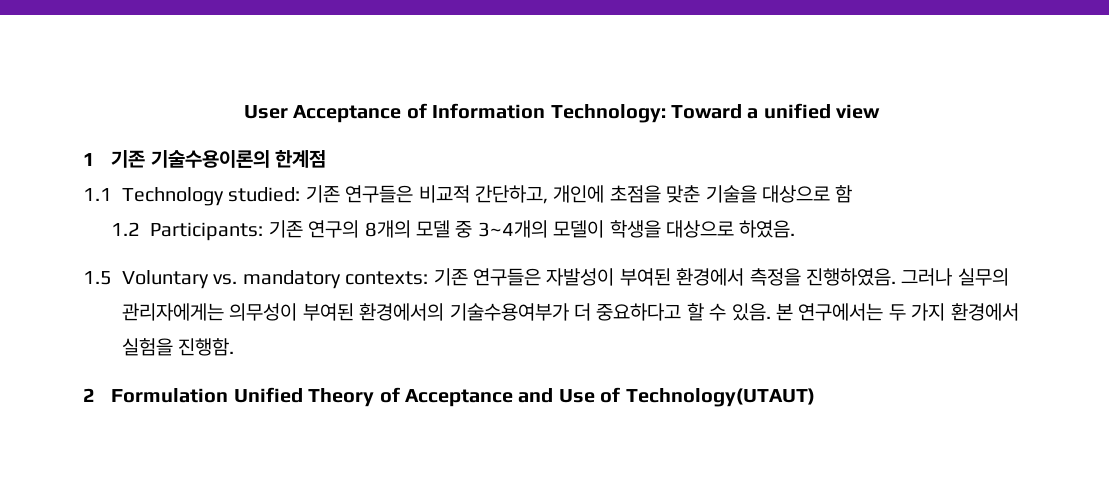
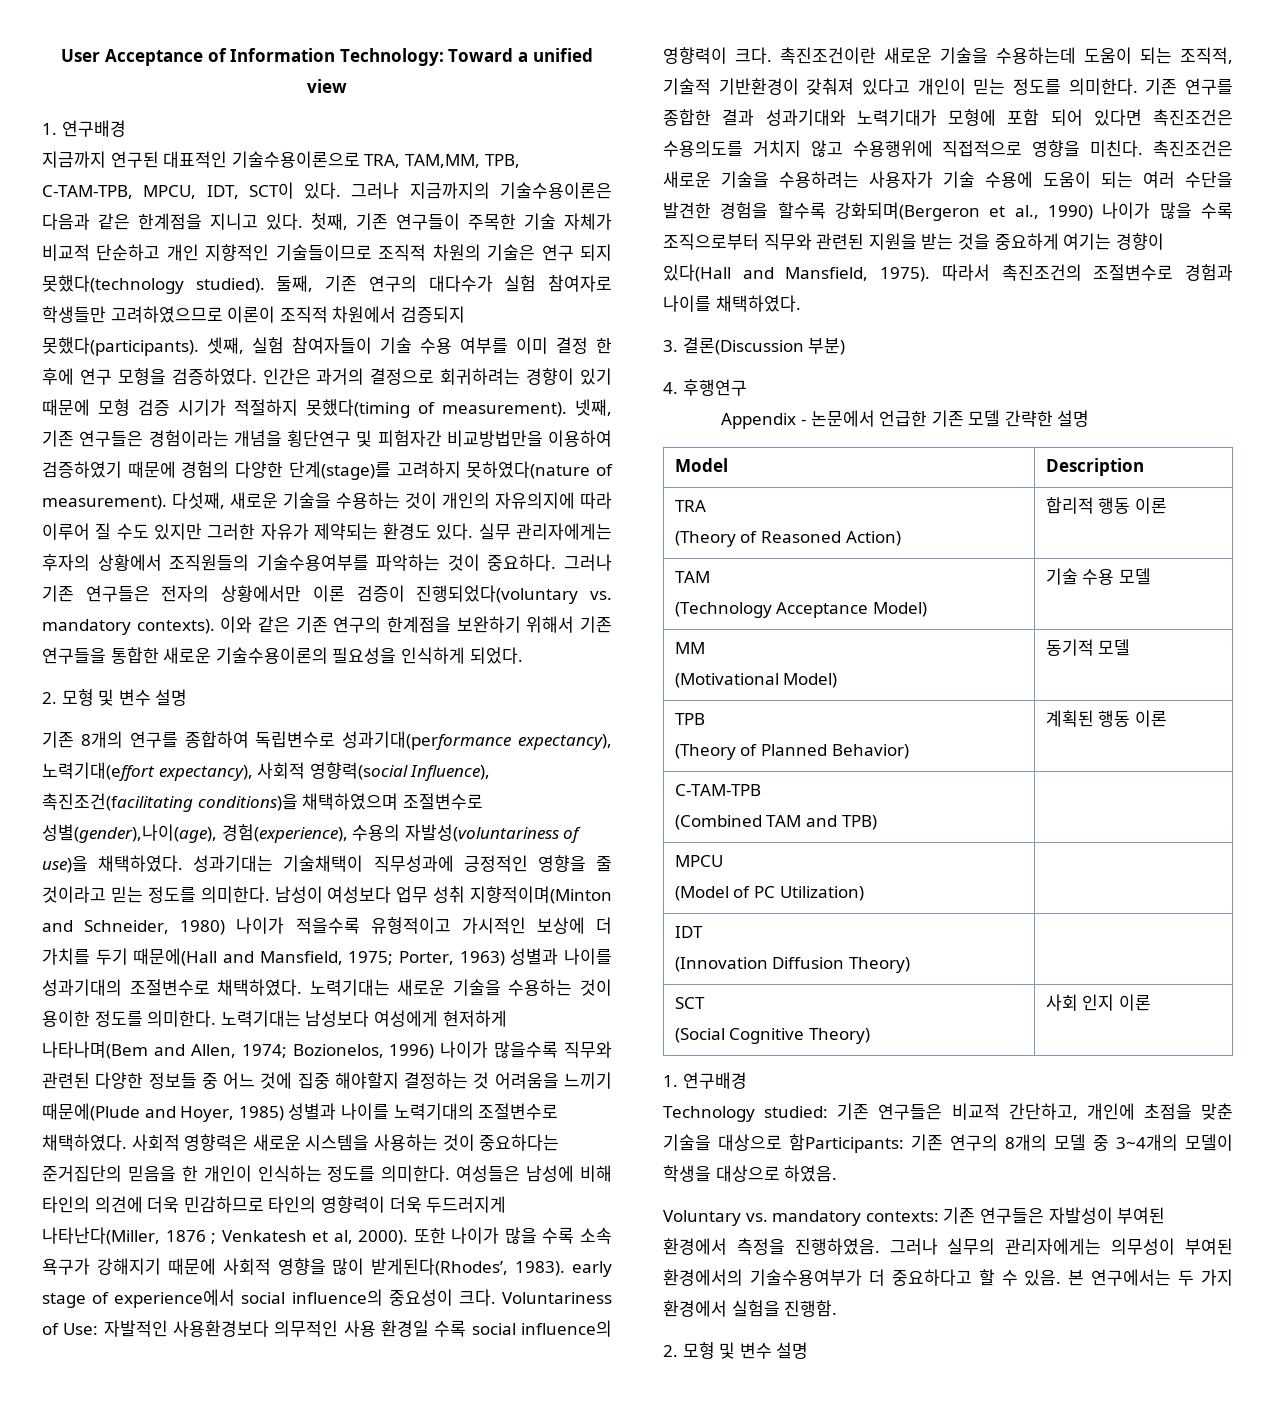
[83,150,327,168] [83,188,112,201] 1 기존 기술수용이론의 한계점 // 1.1 -> [42,120,126,137] [42,151,520,168] [42,182,612,199] [42,213,612,230] [42,244,612,261] [42,275,612,294] [42,306,465,323] [42,337,612,356] [42,368,612,385] [42,399,612,418] [42,430,612,447] [42,461,613,480] [42,492,612,510] [42,523,612,540] [42,554,612,571] [42,585,612,604] [42,616,612,635] [42,647,523,664] [42,689,188,706] [42,731,612,750] [42,762,491,781] [42,793,483,812] [42,824,582,843] [42,855,612,873] [42,886,612,904] [42,917,612,935] [42,948,612,966] [42,979,612,996] [42,1010,507,1027] [42,1041,612,1059] [42,1072,612,1089] [42,1103,559,1122] [42,1134,560,1151] [42,1165,612,1182] [42,1196,507,1213] [42,1227,612,1245] [42,1258,612,1277] [42,1289,612,1308] [42,1320,612,1337] [663,47,1233,64] [663,78,1233,95] [663,109,1233,126] [663,140,1233,157] [663,171,1233,188] [663,202,1233,221] [663,233,1164,250] [663,264,1233,282] [663,295,801,312] [663,337,846,355] [663,379,747,396] [721,410,1090,429] [674,458,728,472] [1045,458,1144,476] [674,500,706,512] [674,531,901,547] [1045,497,1168,514] [674,571,710,583] [674,602,928,618] [1045,568,1152,585] [674,642,705,654] [674,673,838,688] [1045,639,1131,656] [674,713,705,725] [674,744,909,760] [1045,710,1168,727] [674,784,761,796] [674,815,877,830] [674,855,723,867] [674,886,864,901] [674,926,703,938] [674,957,911,973] [674,997,705,1009] [674,1028,871,1044] [1045,994,1152,1011] [663,1072,747,1089] 1. 연구배경 // 지금까지 연구된 대표적인 기술수용이론으로 TRA, TAM,MM, TPB, C-TAM-TPB, MPCU, IDT, SCT이 있다. 그러나 지금까지의 기술수용이론은 다음과 같은 한계점을 지니고 있다. 첫째, 기존 연구들이 주목한 기술 자체가 비교적 단순하고 개인 지향적인 기술들이므로 조직적 차원의 기술은 연구 되지 못했다(technology studied). 둘째, 기존 연구의 대다수가 실험 참여자로 학생들만 고려하였으므로 이론이 조직적 차원에서 검증되지 못했다(participants). 셋째, 실험 참여자들이 기술 수용 여부를 이미 결정 한 후에 연구 모형을 검증하였다. 인간은 과거의 결정으로 회귀하려는 경향이 있기 때문에 모형 검증 시기가 적절하지 못했다(timing of measurement). 넷째, 기존 연구들은 경험이라는 개념을 횡단연구 및 피험자간 비교방법만을 이용하여 검증하였기 때문에 경험의 다양한 단계(stage)를 고려하지 못하였다(nature of measurement). 다섯째, 새로운 기술을 수용하는 것이 개인의 자유의지에 따라 이루어 질 수도 있지만 그러한 자유가 제약되는 환경도 있다. 실무 관리자에게는 후자의 상황에서 조직원들의 기술수용여부를 파악하는 것이 중요하다. 그러나 기존 연구들은 전자의 상황에서만 이론 검증이 진행되었다(voluntary vs. mandatory contexts). 이와 같은 기존 연구의 한계점을 보완하기 위해서 기존 연구들을 통합한 새로운 기술수용이론의 필요성을 인식하게 되었다. // 2. 모형 및 변수 설명 // 기존 8개의 연구를 종합하여 독립변수로 성과기대(performance expectancy), 노력기대(effort expectancy), 사회적 영향력(social Influence), 촉진조건(facilitating conditions)을 채택하였으며 조절변수로 성별(gender),나이(age), 경험(experience), 수용의 자발성(voluntariness of use)을 채택하였다. 성과기대는 기술채택이 직무성과에 긍정적인 영향을 줄 것이라고 믿는 정도를 의미한다. 남성이 여성보다 업무 성취 지향적이며(Minton and Schneider, 1980) 나이가 적을수록 유형적이고 가시적인 보상에 더 가치를 두기 때문에(Hall and Mansfield, 1975; Porter, 1963) 성별과 나이를 성과기대의 조절변수로 채택하였다. 노력기대는 새로운 기술을 수용하는 것이 용이한 정도를 의미한다. 노력기대는 남성보다 여성에게 현저하게 나타나며(Bem and Allen, 1974; Bozionelos, 1996) 나이가 많을수록 직무와 관련된 다양한 정보들 중 어느 것에 집중 해야할지 결정하는 것 어려움을 느끼기 때문에(Plude and Hoyer, 1985) 성별과 나이를 노력기대의 조절변수로 채택하였다. 사회적 영향력은 새로운 시스템을 사용하는 것이 중요하다는 준거집단의 믿음을 한 개인이 인식하는 정도를 의미한다. 여성들은 남성에 비해 타인의 의견에 더욱 민감하므로 타인의 영향력이 더욱 두드러지게 나타난다(Miller, 1876 ; Venkatesh et al, 2000). 또한 나이가 많을 수록 소속 욕구가 강해지기 때문에 사회적 영향을 많이 받게된다(Rhodes’, 1983). early stage of experience에서 social influence의 중요성이 크다. Voluntariness of Use: 자발적인 사용환경보다 의무적인 사용 환경일 수록 social influence의 영향력이 크다. 촉진조건이란 새로운 기술을 수용하는데 도움이 되는 조직적, 기술적 기반환경이 갖춰져 있다고 개인이 믿는 정도를 의미한다. 기존 연구를 종합한 결과 성과기대와 노력기대가 모형에 포함 되어 있다면 촉진조건은 수용의도를 거치지 않고 수용행위에 직접적으로 영향을 미친다. 촉진조건은 새로운 기술을 수용하려는 사용자가 기술 수용에 도움이 되는 여러 수단을 발견한 경험을 할수록 강화되며(Bergeron et al., 1990) 나이가 많을 수록 조직으로부터 직무와 관련된 지원을 받는 것을 중요하게 여기는 경향이 있다(Hall and Mansfield, 1975). 따라서 촉진조건의 조절변수로 경험과 나이를 채택하였다. // 3. 결론(Discussion 부분) // 4. 후행연구 // Appendix - 논문에서 언급한 기존 모델 간략한 설명 // Model | Description // TRA // (Theory of Reasoned Action) | 합리적 행동 이론 // TAM // (Technology Acceptance Model) | 기술 수용 모델 // MM // (Motivational Model) | 동기적 모델 // TPB // (Theory of Planned Behavior) | 계획된 행동 이론 // C-TAM-TPB // (Combined TAM and TPB) | // MPCU // (Model of PC Utilization) | // IDT // (Innovation Diffusion Theory) | // SCT // (Social Cognitive Theory) | 사회 인지 이론 // 1. 연구배경 //
[835,185,853,203] [111,222,264,241] 함 // 1.2 Participants: -> [789,1134,904,1153] 함Participants:
[83,271,112,285] 1.5 -> (838, 1173) none
[83,387,815,407] 2 Formulation Unified Theory of Acceptance and Use of Technology(UTAUT) -> [663,1342,809,1359] 2. 모형 및 변수 설명

